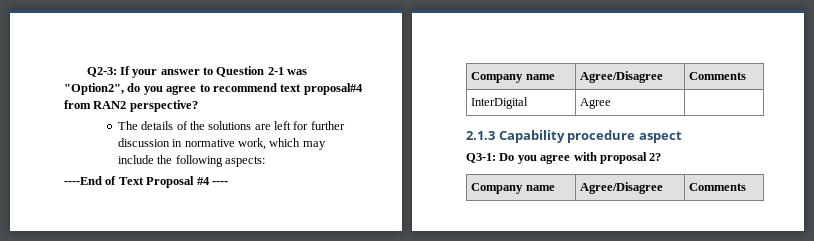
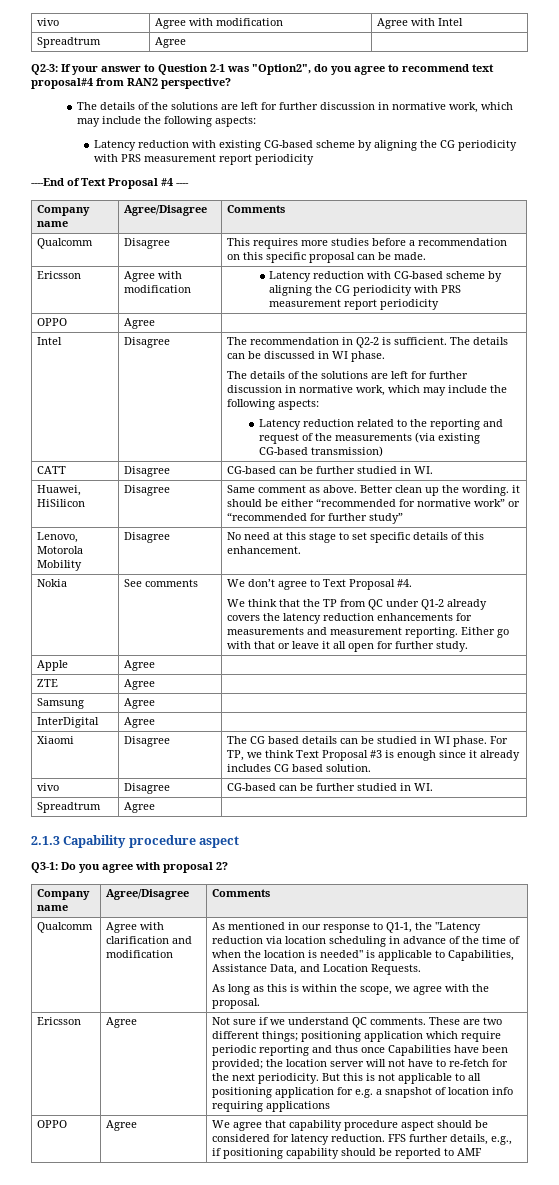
(86, 72) none -> [36,18,59,26] [154,18,283,29] [376,18,463,29] [36,37,101,48] [154,37,186,48] vivo | Agree with modification | Agree with Intel // Spreadtrum | Agree | //
(265, 161) none -> [94,140,518,151] [94,154,315,165] // Latency reduction with existing CG-based scheme by aligning the CG periodicity with PRS measurement report periodicity
[471,97,529,109] InterDigital -> [36,238,93,249] [123,238,170,249] [226,238,507,249] [226,252,426,263] [36,271,81,279] [123,271,182,282] [123,285,191,293] [269,271,503,282] [269,285,462,296] [269,299,440,310] [36,318,67,326] [123,318,155,329] [36,337,62,345] [123,337,170,348] [226,337,508,348] [226,351,385,362] [226,371,468,379] [226,385,507,396] [226,399,319,410] [259,419,504,430] [259,432,481,444] [259,446,384,457] [36,466,66,474] [123,466,170,477] [226,466,433,474] [36,485,81,496] [36,499,85,507] [123,485,170,496] [226,485,520,496] [226,498,520,507] [226,512,403,524] [36,532,78,543] [36,546,83,554] [36,560,82,571] [123,532,170,543] [226,532,484,543] [226,546,301,554] [36,579,67,587] [123,579,198,587] [226,579,412,590] [226,599,487,610] [226,613,472,624] [226,627,509,638] [226,641,468,652] [36,660,68,671] [123,660,155,671] [36,679,58,687] [123,679,155,690] [36,698,84,709] [123,698,155,709] [36,717,99,728] [123,717,155,728] [36,736,74,744] [123,736,170,747] [226,736,508,747] [226,750,520,761] [226,764,371,772] [36,783,59,791] [123,783,170,794] [226,783,433,791] [36,802,101,813] Qualcomm | Disagree | This requires more studies before a recommendation on this specific proposal can be made. // Ericsson | Agree with modification | Latency reduction with CG-based scheme by aligning the CG periodicity with PRS measurement report periodicity // OPPO | Agree | // Intel | Disagree | The recommendation in Q2-2 is sufficient. The details can be discussed in WI phase. // The details of the solutions are left for further discussion in normative work, which may include the following aspects: // Latency reduction related to the reporting and request of the measurements (via existing CG-based transmission) // CATT | Disagree | CG-based can be further studied in WI. // Huawei, HiSilicon | Disagree | Same comment as above. Better clean up the wording. it should be either “recommended for normative work” or “recommended for further study” // Lenovo, Motorola Mobility | Disagree | No need at this stage to set specific details of this enhancement. // Nokia | See comments | We don’t agree to Text Proposal #4. // We think that the TP from QC under Q1-2 already covers the latency reduction enhancements for measurements and measurement reporting. Either go with that or leave it all open for further study. // Apple | Agree | // ZTE | Agree | // Samsung | Agree | // InterDigital | Agree | // Xiaomi | Disagree | The CG based details can be studied in WI phase. For TP, we think Text Proposal #3 is enough since it already includes CG based solution. // vivo | Disagree | CG-based can be further studied in WI. // Spreadtrum
(747, 187) none -> [36,922,93,933] [105,922,164,933] [105,936,192,944] [105,950,173,958] [211,922,481,933] [211,936,520,947] [211,950,514,961] [211,964,421,975] [211,984,489,995] [211,998,260,1009] [36,1017,81,1025] [105,1017,137,1028] [211,1017,502,1028] [211,1031,501,1042] [211,1045,508,1056] [211,1059,508,1070] [211,1073,481,1084] [211,1087,513,1098] [211,1101,330,1112] [36,1120,67,1128] [105,1120,137,1131] [211,1120,488,1131] [211,1134,512,1145] [211,1148,482,1159] // Qualcomm | Agree with clarification and modification | As mentioned in our response to Q1-1, the "Latency reduction via location scheduling in advance of the time of when the location is needed" is applicable to Capabilities, Assistance Data, and Location Requests. // As long as this is within the scope, we agree with the proposal. // Ericsson | Agree | Not sure if we understand QC comments. These are two different things; positioning application which require periodic reporting and thus once Capabilities have been provided; the location server will not have to re-fetch for the next periodicity. But this is not applicable to all positioning application for e.g. a snapshot of location info requiring applications // OPPO | Agree | We agree that capability procedure aspect should be considered for latency reduction. FFS further details, e.g., if positioning capability should be reported to AMF

